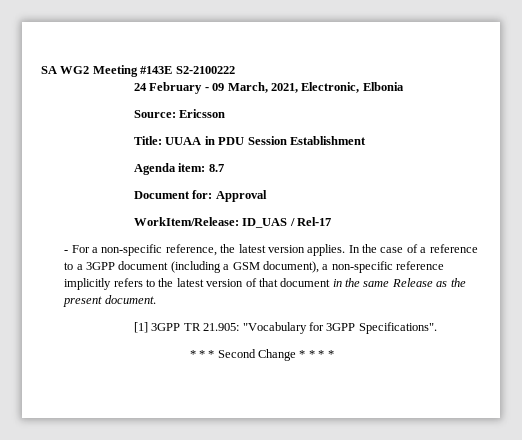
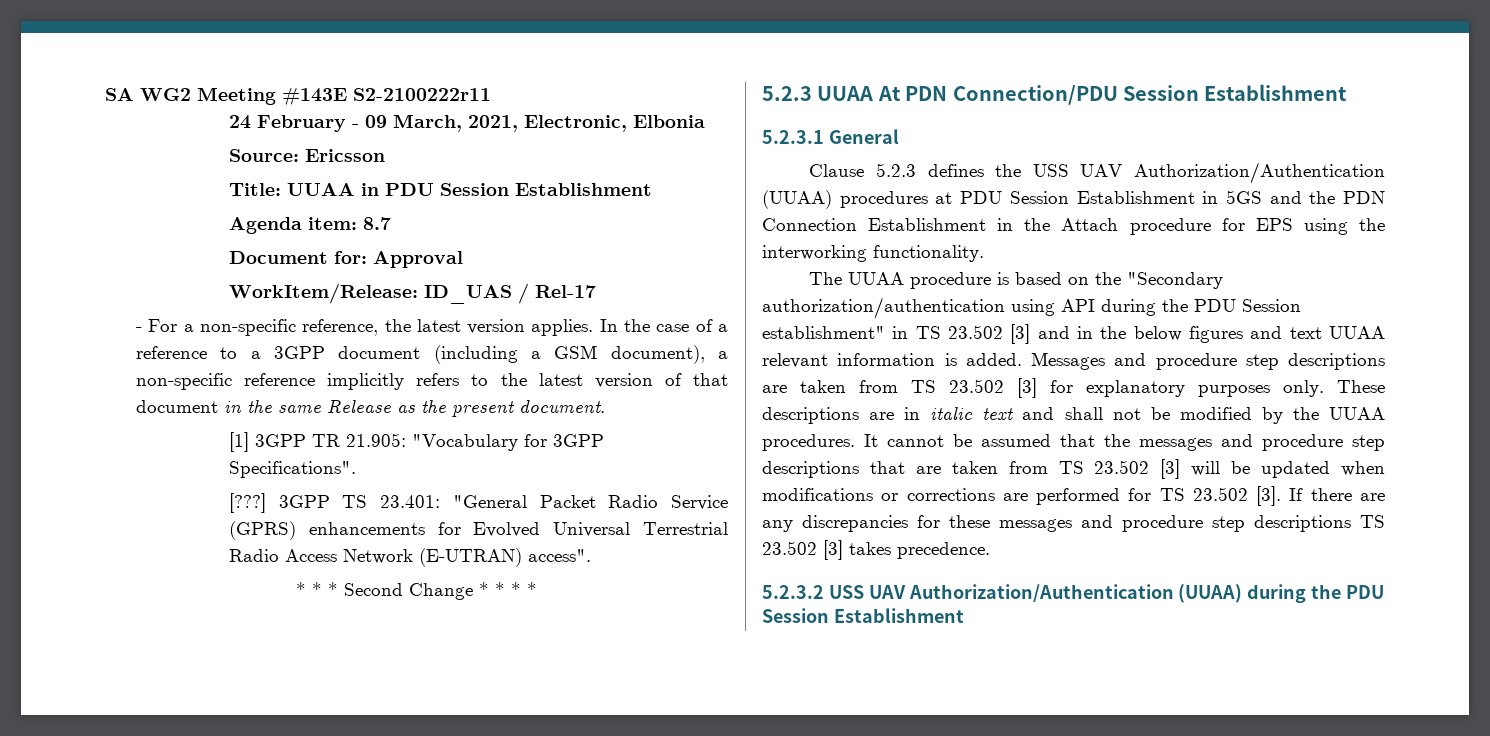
[175,66,235,74] S2-2100222 -> [353,88,491,101] S2-2100222r11
(437, 328) none -> [229,493,728,513] [229,521,728,540] [229,548,592,567] // [???] 3GPP TS 23.401: "General Packet Radio Service (GPRS) enhancements for Evolved Universal Terrestrial Radio Access Network (E-UTRAN) access".
(334, 354) none -> [762,84,1348,105] [762,129,899,144] [809,162,1385,184] [762,190,1385,209] [762,218,1385,235] [762,245,984,262] [809,272,1224,289] [762,297,1301,319] [762,324,1385,344] [762,352,1385,370] [762,378,1385,398] [762,407,1385,424] [762,434,1385,451] [762,459,1385,479] [762,486,1385,506] [762,515,1385,532] [762,540,990,560] [762,584,1385,603] [762,608,964,623] // 5.2.3 UUAA At PDN Connection/PDU Session Establishment // 5.2.3.1 General // Clause 5.2.3 defines the USS UAV Authorization/Authentication (UUAA) procedures at PDU Session Establishment in 5GS and the PDN Connection Establishment in the Attach procedure for EPS using the interworking functionality. // The UUAA procedure is based on the "Secondary authorization/authentication using API during the PDU Session establishment" in TS 23.502 [3] and in the below figures and text UUAA relevant information is added. Messages and procedure step descriptions are taken from TS 23.502 [3] for explanatory purposes only. These descriptions are in italic text and shall not be modified by the UUAA procedures. It cannot be assumed that the messages and procedure step descriptions that are taken from TS 23.502 [3] will be updated when modifications or corrections are performed for TS 23.502 [3]. If there are any discrepancies for these messages and procedure step descriptions TS 23.502 [3] takes precedence. // 5.2.3.2 USS UAV Authorization/Authentication (UUAA) during the PDU Session Establishment

